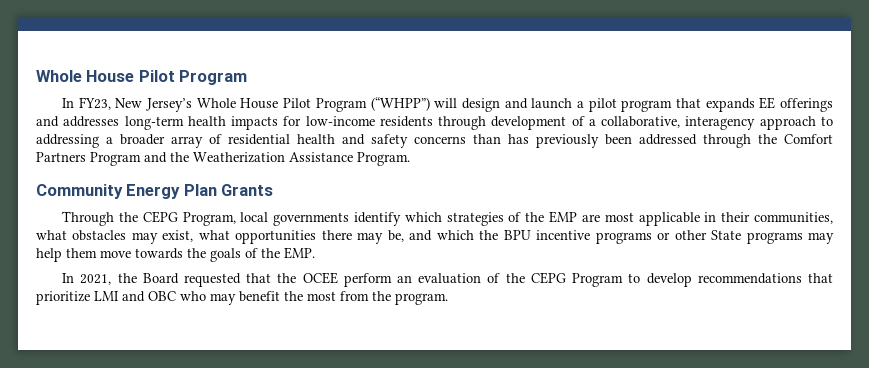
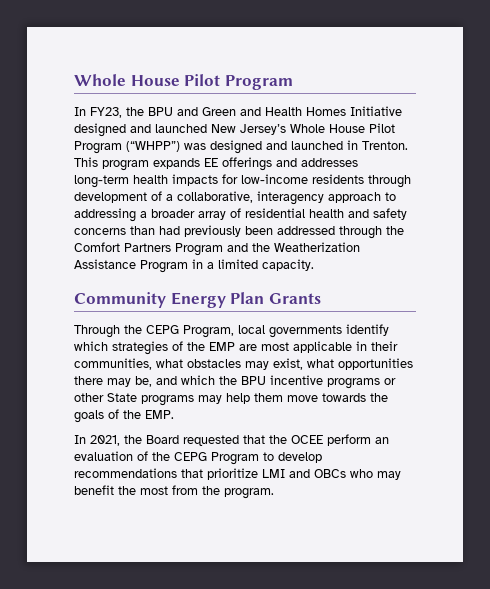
(111, 103) none -> [126,106,402,116] [74,123,207,137] the BPU and Green and Health Homes Initiative designed and launched
[434,98,701,112] will design and launch a pilot program that -> [184,140,408,154] [74,157,149,171] was designed and launched in Trenton. This program
[508,134,529,144] has -> [159,226,180,235] had
[357,152,410,166] Program. -> [140,259,314,273] Program in a limited capacity.
[148,291,176,301] OBC -> [314,469,346,478] OBCs

